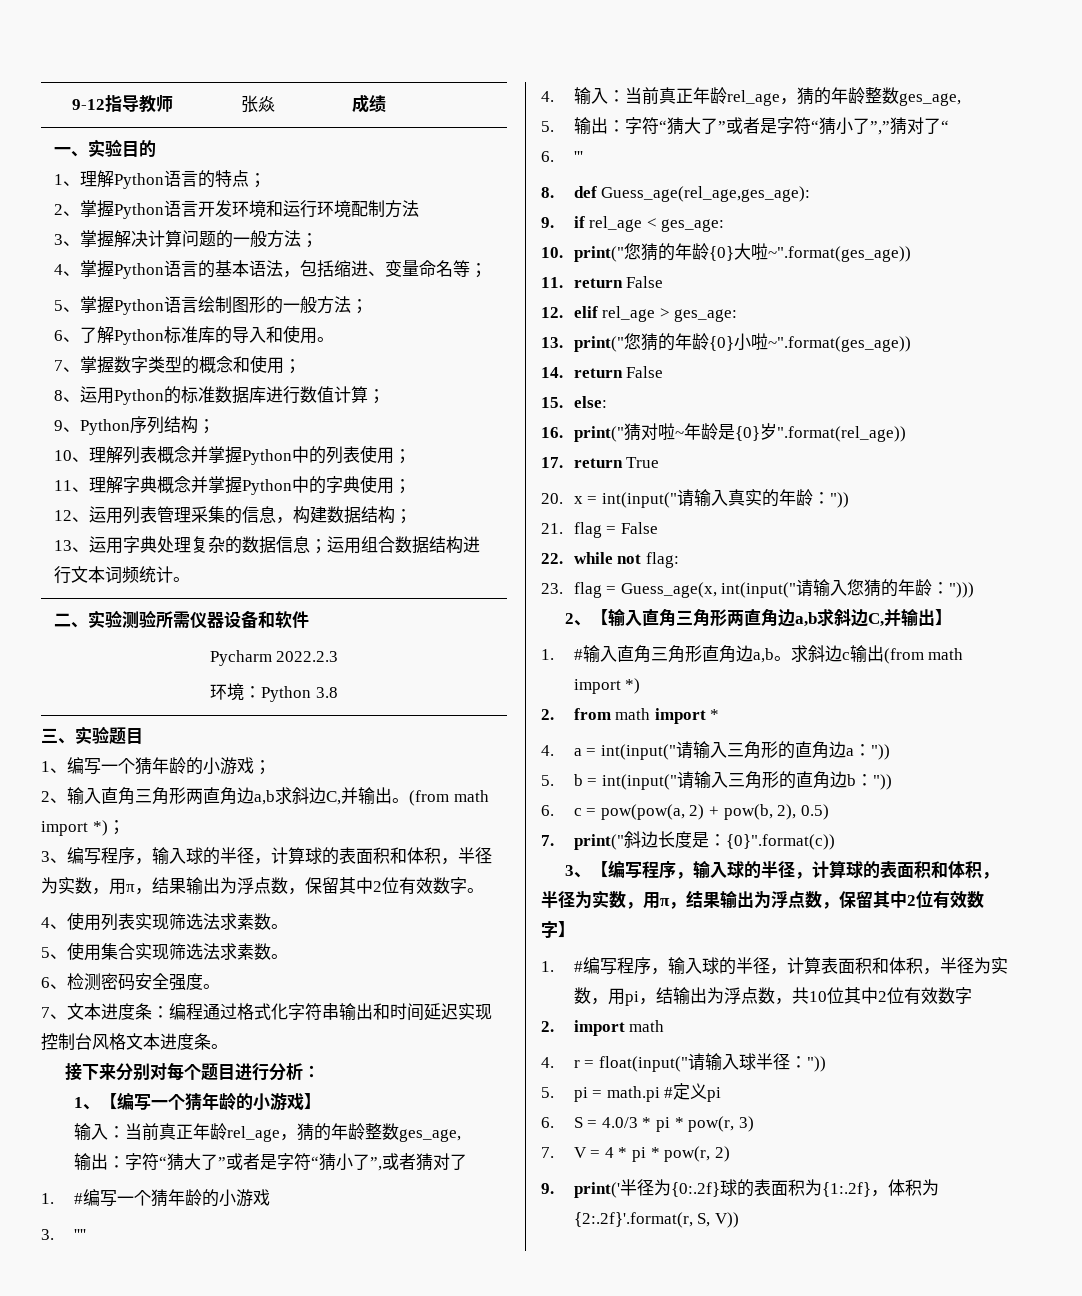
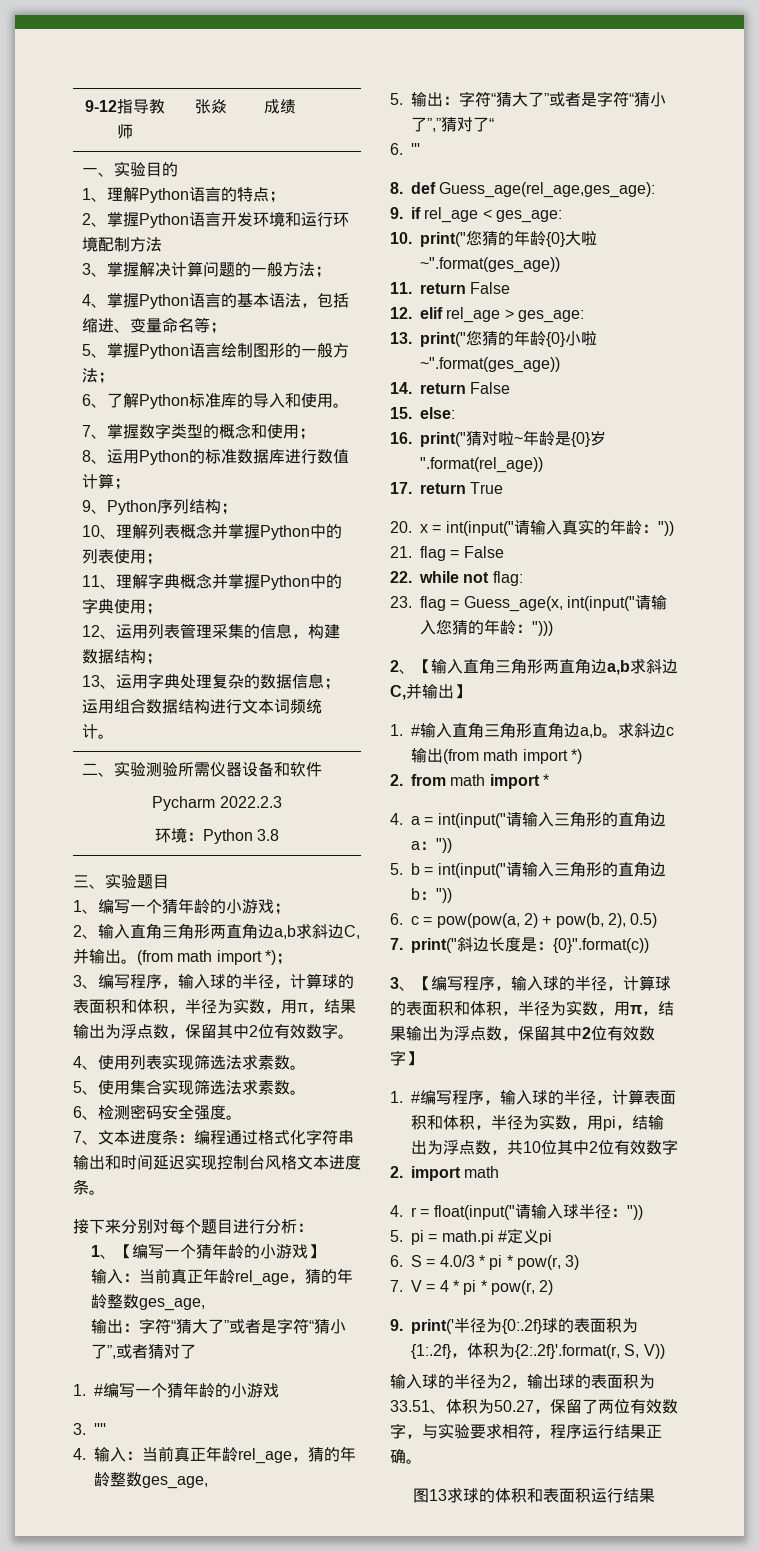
(739, 1220) none -> [390,1374,655,1389] [390,1399,678,1414] [390,1423,662,1439] [390,1449,422,1464] [413,1487,655,1503] // 输入球的半径为2，输出球的表面积为33.51、体积为50.27，保留了两位有效数字，与实验要求相符，程序运行结果正确。 // 图13求球的体积和表面积运行结果

